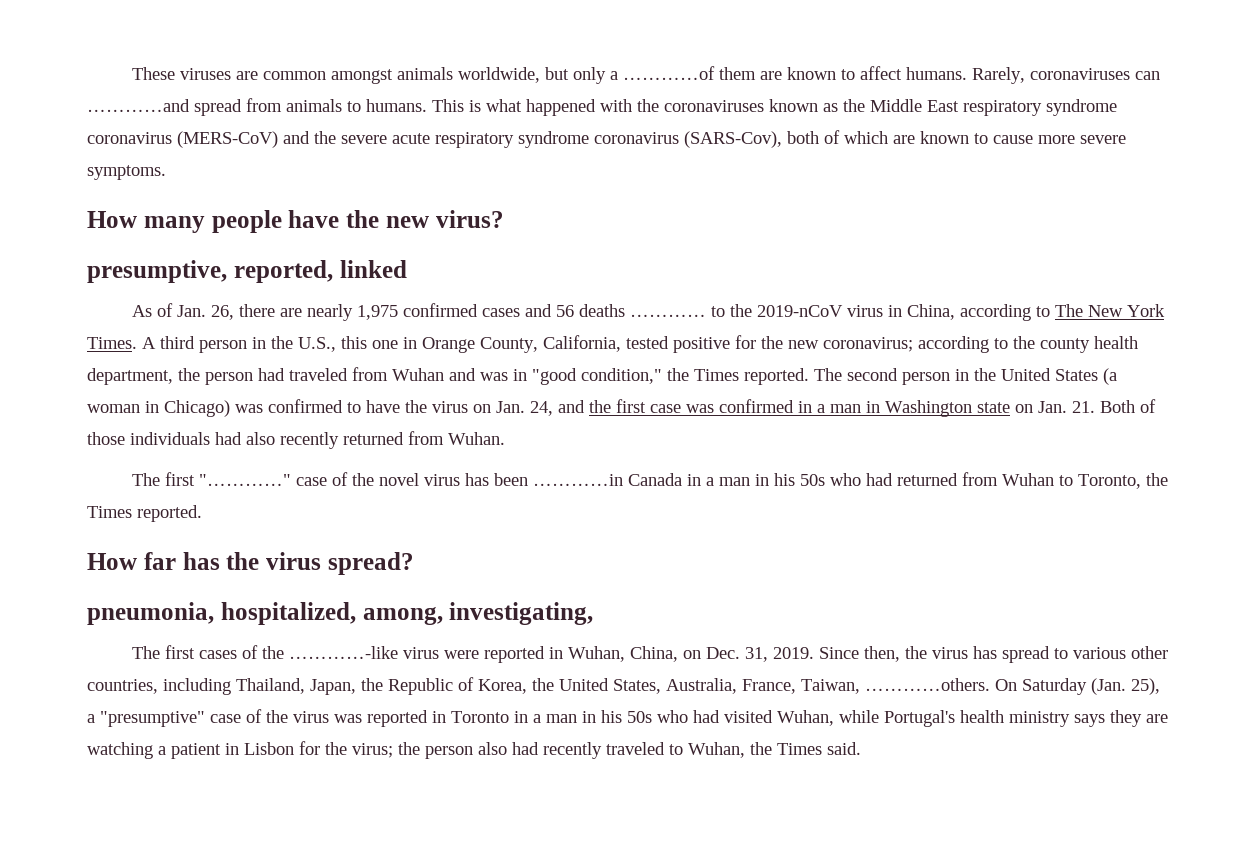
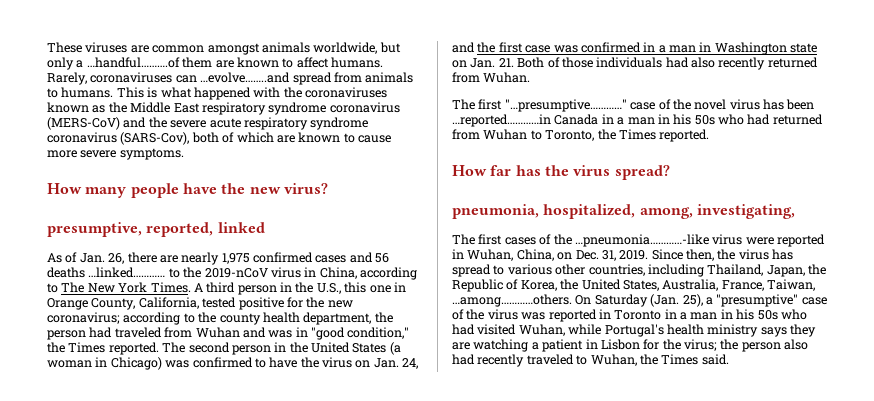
[623,66,716,80] …………of -> [86,57,180,68] …handful……….of
[87,99,190,112] …………and -> [200,72,291,83] …evolve……..and
[630,314,707,317] ………… -> [88,267,166,278] …linked…………
[199,474,292,486] "…………" -> [504,99,627,112] "…presumptive…………"
[533,474,624,486] …………in -> [452,114,551,127] …reported…………in
[289,646,399,659] …………-like -> [574,234,709,247] …pneumonia…………-like
[865,678,990,691] …………others. -> [452,294,572,307] …among…………others.

